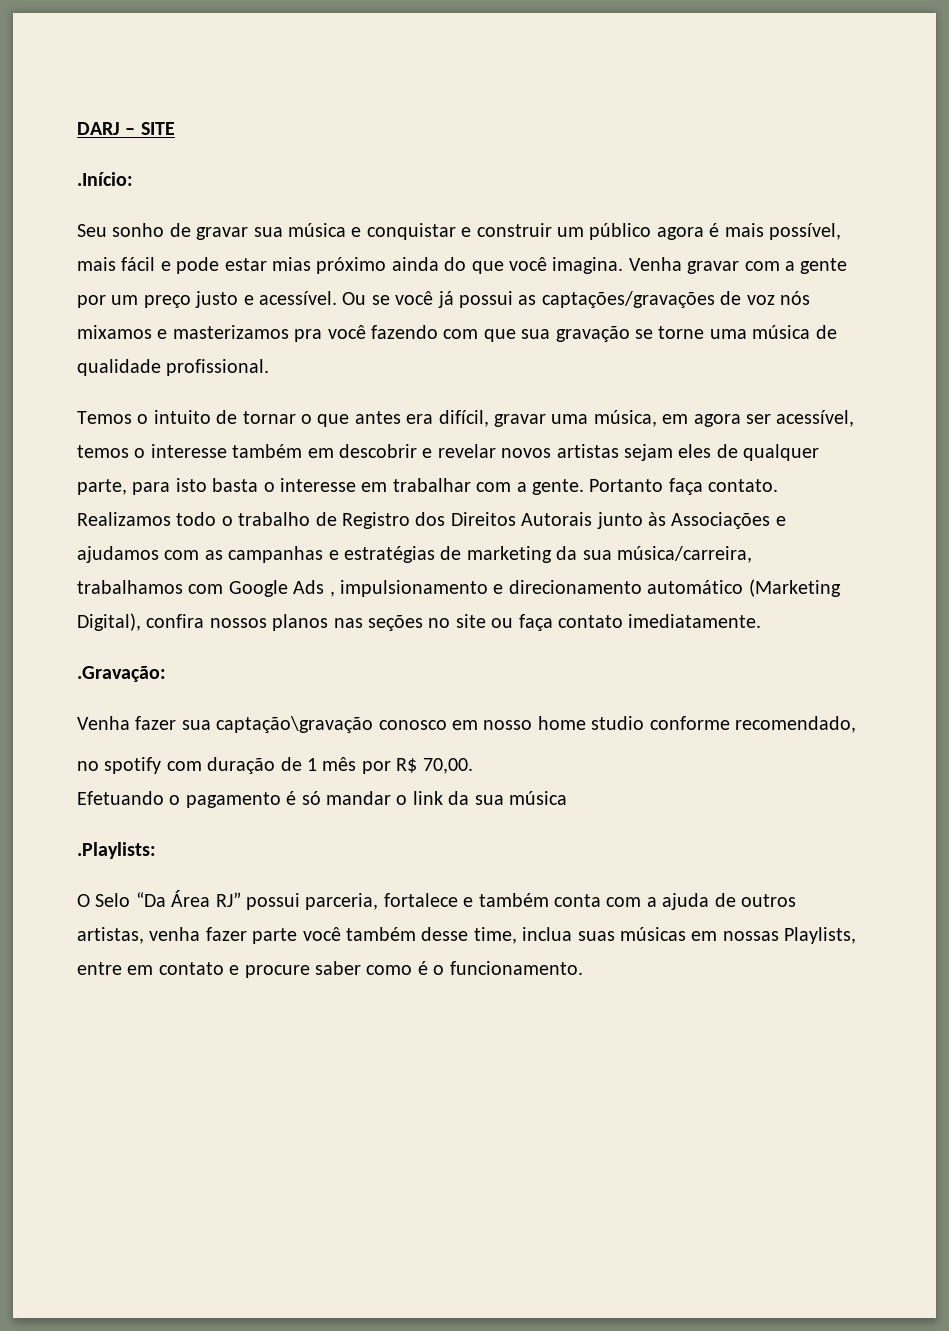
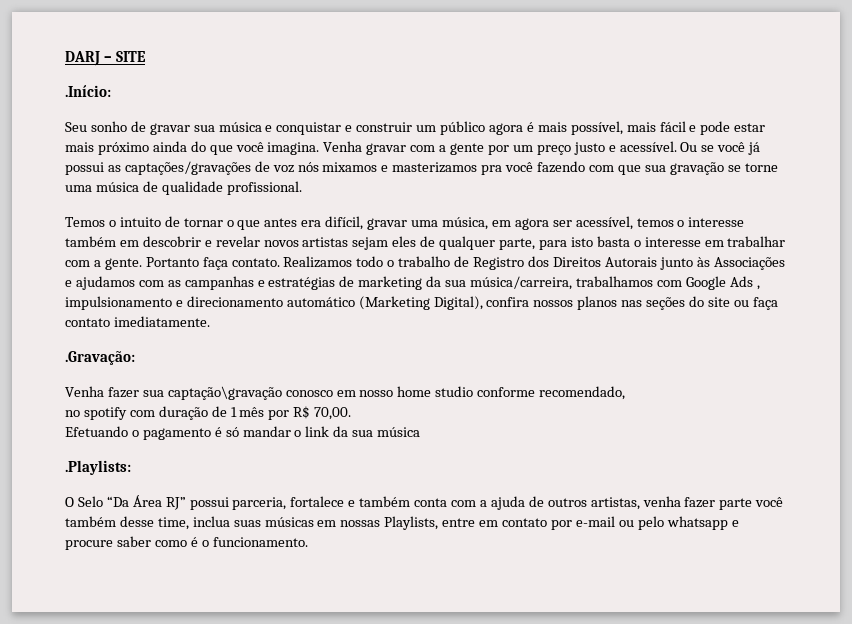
[272,257,311,271] mias -> [65,142,94,152] mais
[428,618,451,628] no -> [689,296,705,307] do
(224, 968) none -> [550,516,728,530] por e-mail ou pelo whatsapp

